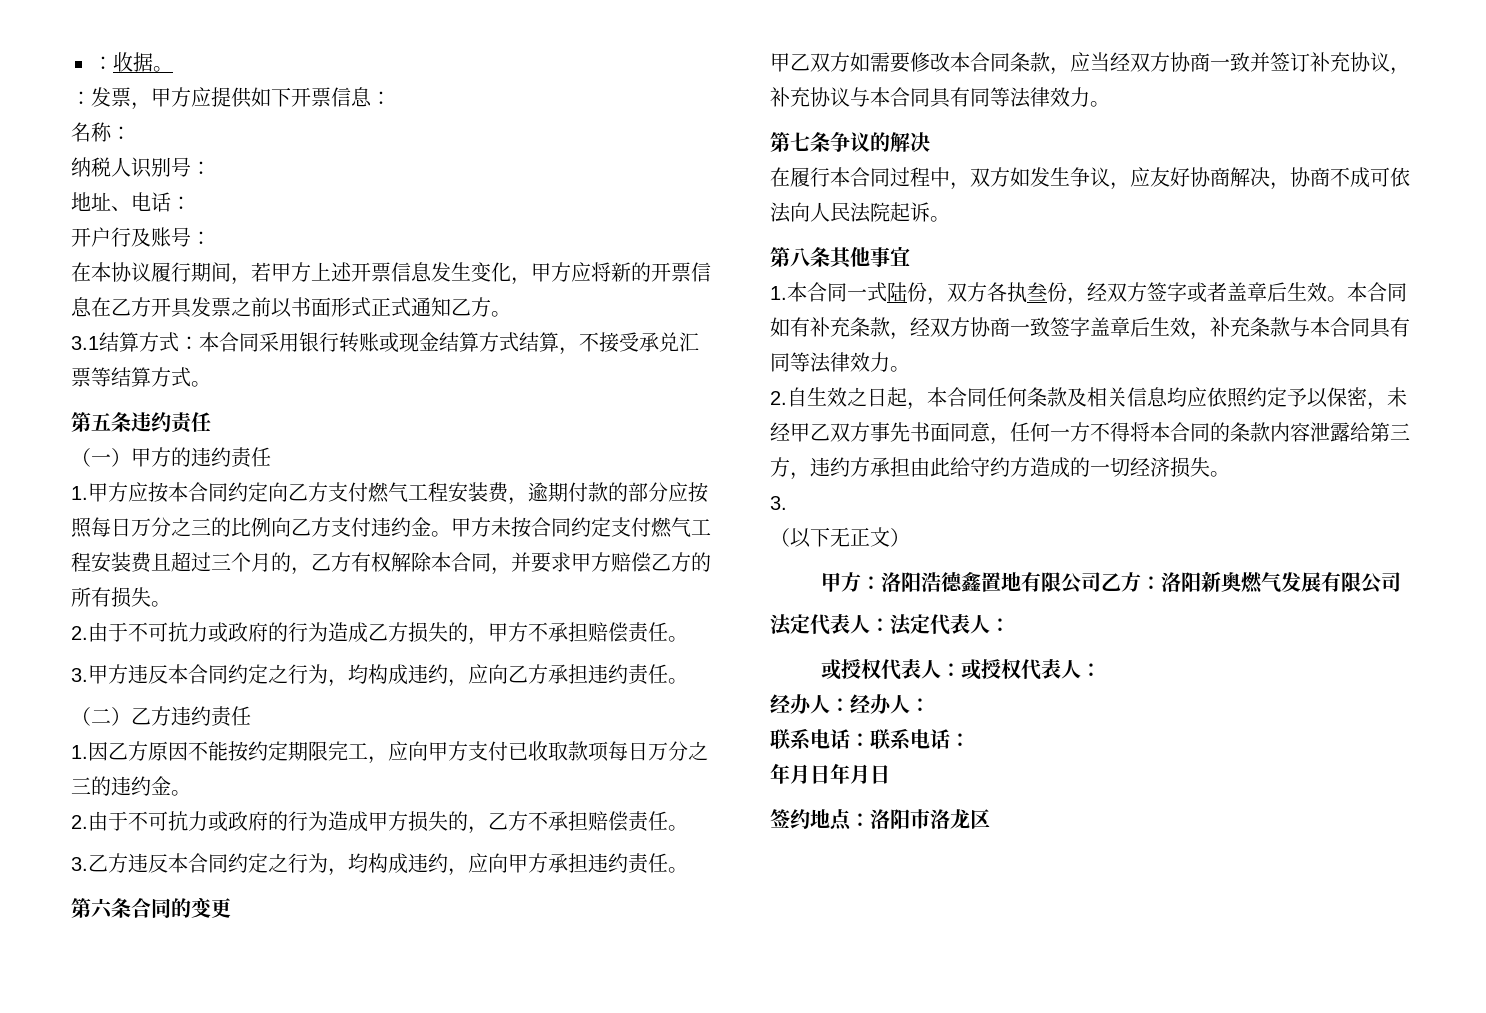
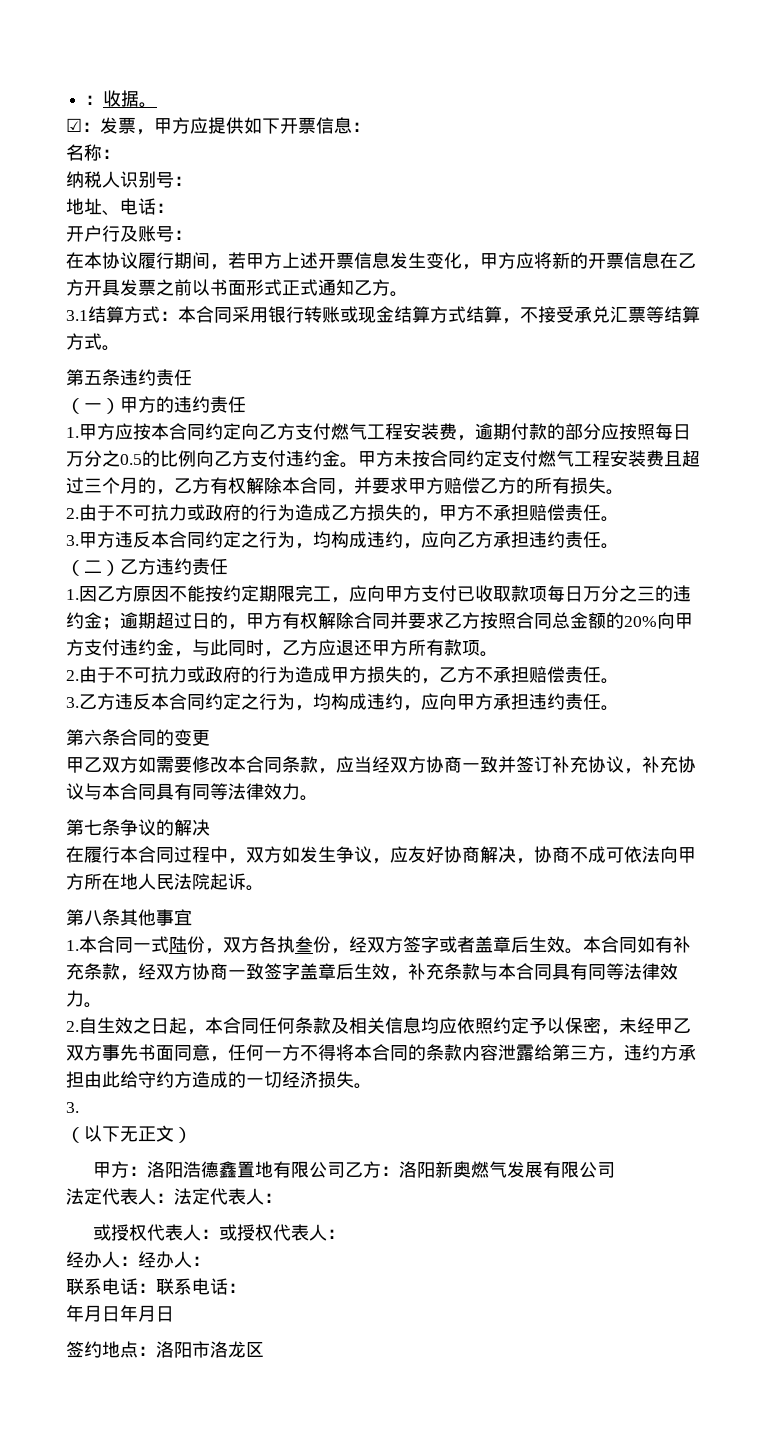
(173, 69) none -> [66,118,82,132] ☑
[191,518,211,535] 三 -> [120,454,142,465] 0.5
(171, 785) none -> [102,612,693,630] [66,639,480,657] ；逾期超过日的，甲方有权解除合同并要求乙方按照合同总金额的20%向甲方支付违约金，与此同时，乙方应退还甲方所有款项
(810, 212) none -> [678,847,696,863] [66,873,138,890] 甲方所在地

